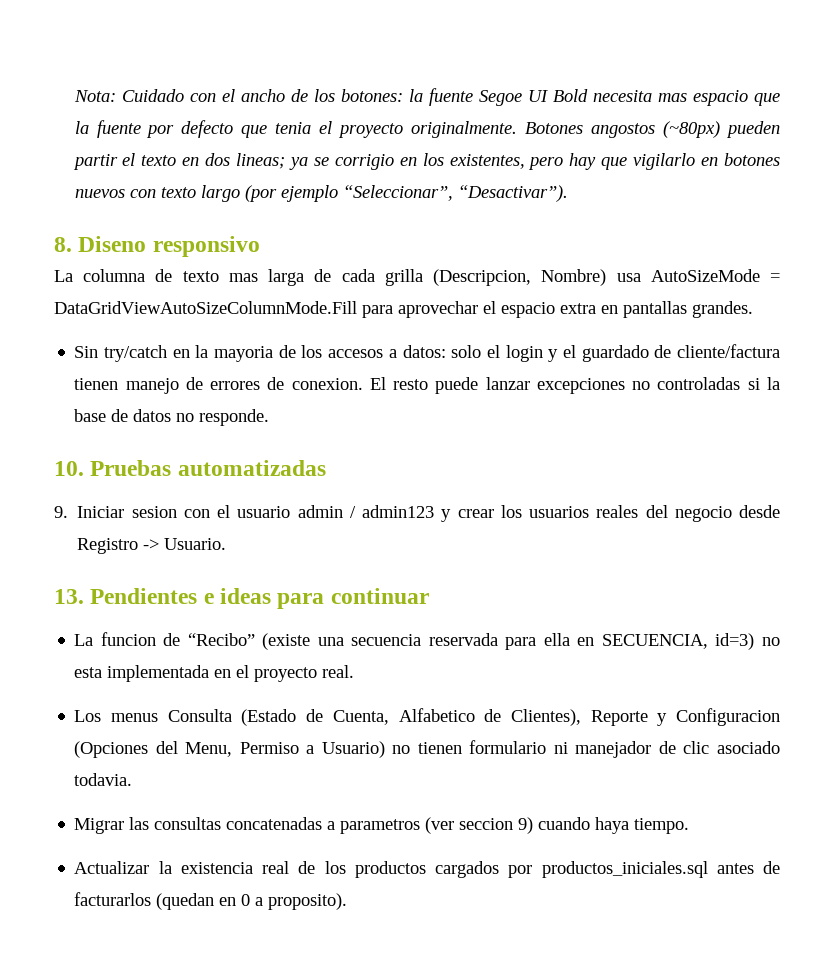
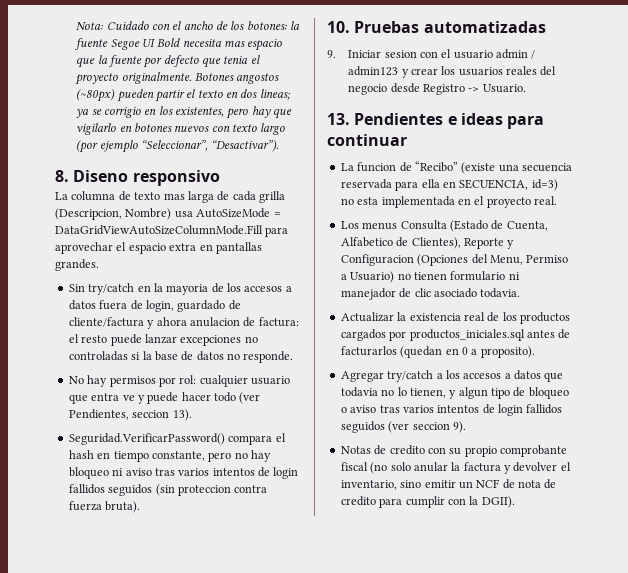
[402,344,780,362] [74,377,386,394] datos: solo el login y el guardado de cliente/factura tienen manejo de errores de conexion. El -> [68,300,241,312] [68,317,299,329] [68,334,79,343] datos fuera de login, guardado de cliente/factura y ahora anulacion de factura: el
(270, 417) none -> [68,375,290,387] [68,392,261,404] [68,409,192,421] [68,433,286,445] [68,450,271,462] [68,467,299,479] [68,484,268,496] [68,501,141,513] // No hay permisos por rol: cualquier usuario que entra ve y puede hacer todo (ver Pendientes, seccion 13). // Seguridad.VerificarPassword() compara el hash en tiempo constante, pero no hay bloqueo ni aviso tras varios intentos de login fallidos seguidos (sin proteccion contra fuerza bruta).
[74,817,690,834] // Migrar las consultas concatenadas a parametros (ver seccion 9) cuando haya tiempo. -> (521, 293) none
(348, 901) none -> [340,370,564,382] [340,387,569,399] [340,404,563,416] [340,421,466,433] [340,445,567,457] [340,462,571,474] [340,479,557,490] [340,496,515,508] // Agregar try/catch a los accesos a datos que todavia no lo tienen, y algun tipo de bloqueo o aviso tras varios intentos de login fallidos seguidos (ver seccion 9). // Notas de credito con su propio comprobante fiscal (no solo anular la factura y devolver el inventario, sino emitir un NCF de nota de credito para cumplir con la DGII).

